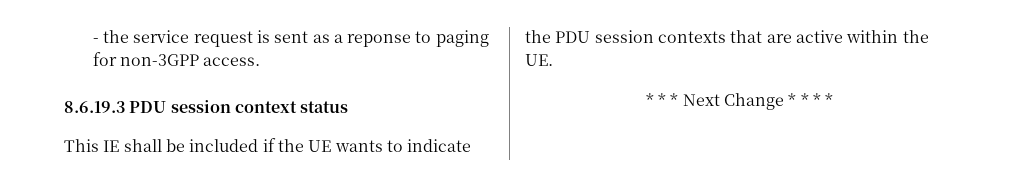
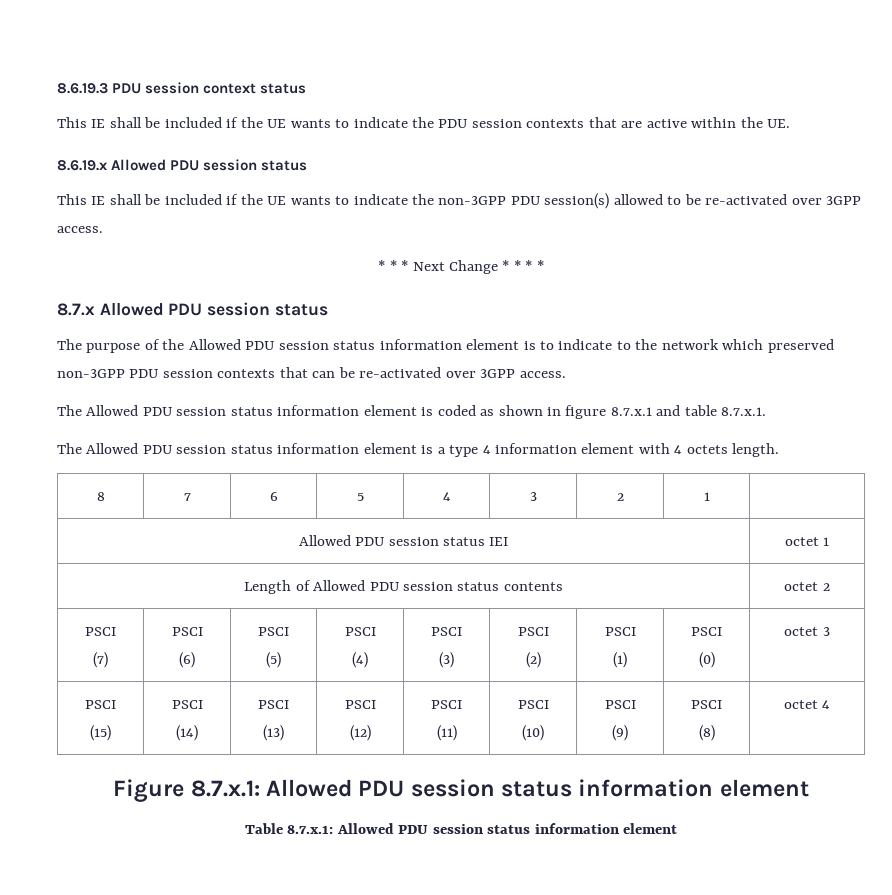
[92,30,489,47] [92,52,261,66] - the service request is sent as a reponse to paging for non-3GPP access. // -> (57, 88) none
(553, 60) none -> [57,159,308,171] [57,193,862,209] [57,226,103,233] // 8.6.19.x Allowed PDU session status // This IE shall be included if the UE wants to indicate the non-3GPP PDU session(s) allowed to be re-activated over 3GPP access.
(834, 99) none -> [57,302,328,316] [57,339,834,353] [57,367,566,378] [57,405,767,419] [57,443,780,457] [96,492,105,501] [183,493,191,501] [269,492,278,501] [356,493,364,501] [442,492,451,501] [529,492,537,501] [616,493,624,501] [703,492,710,501] [298,535,509,546] [784,537,830,546] [244,580,563,594] [784,582,830,591] [85,627,116,636] [93,652,108,668] [171,627,203,636] [179,652,195,668] [258,627,289,636] [266,652,281,668] [344,627,376,636] [352,652,368,668] [431,627,462,636] [439,652,454,668] [517,627,549,636] [525,652,541,668] [604,627,636,636] [613,652,627,668] [691,627,722,636] [698,652,715,668] [784,627,830,636] [85,700,116,709] [90,725,111,741] [171,700,203,709] [176,725,198,741] [258,700,289,709] [263,725,284,741] [344,700,376,709] [349,725,371,741] [431,700,462,709] [436,725,457,741] [517,700,549,709] [522,725,544,741] [604,700,636,709] [612,725,628,741] [691,700,722,709] [698,725,715,741] [783,700,831,709] [113,779,809,802] [244,823,678,834] // 8.7.x Allowed PDU session status // The purpose of the Allowed PDU session status information element is to indicate to the network which preserved non-3GPP PDU session contexts that can be re-activated over 3GPP access. // The Allowed PDU session status information element is coded as shown in figure 8.7.x.1 and table 8.7.x.1. // The Allowed PDU session status information element is a type 4 information element with 4 octets length. // 8 | 7 | 6 | 5 | 4 | 3 | 2 | 1 | // Allowed PDU session status IEI | octet 1 // Length of Allowed PDU session status contents | octet 2 // PSCI // (7) | PSCI // (6) | PSCI // (5) | PSCI // (4) | PSCI // (3) | PSCI // (2) | PSCI // (1) | PSCI // (0) | octet 3 // PSCI // (15) | PSCI // (14) | PSCI // (13) | PSCI // (12) | PSCI // (11) | PSCI // (10) | PSCI // (9) | PSCI // (8) | octet 4 // Figure 8.7.x.1: Allowed PDU session status information element // Table 8.7.x.1: Allowed PDU session status information element

